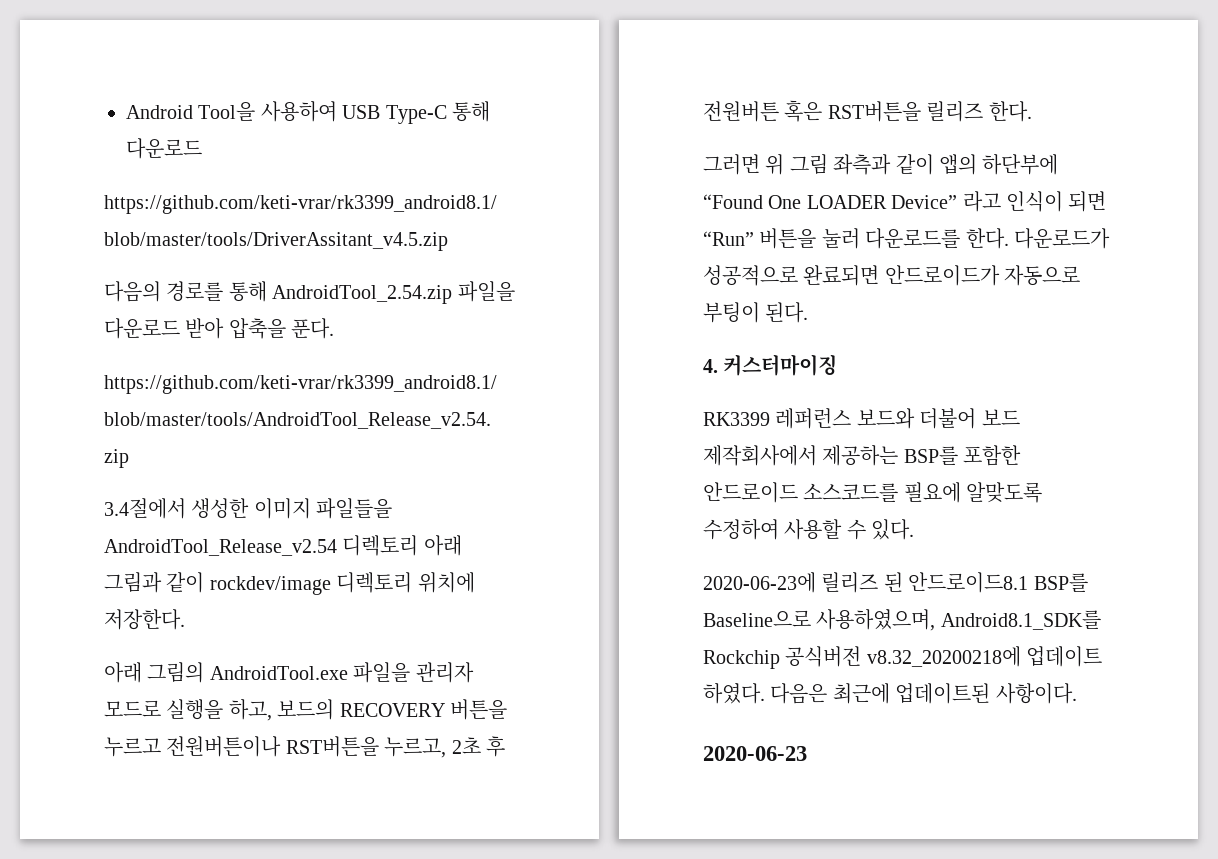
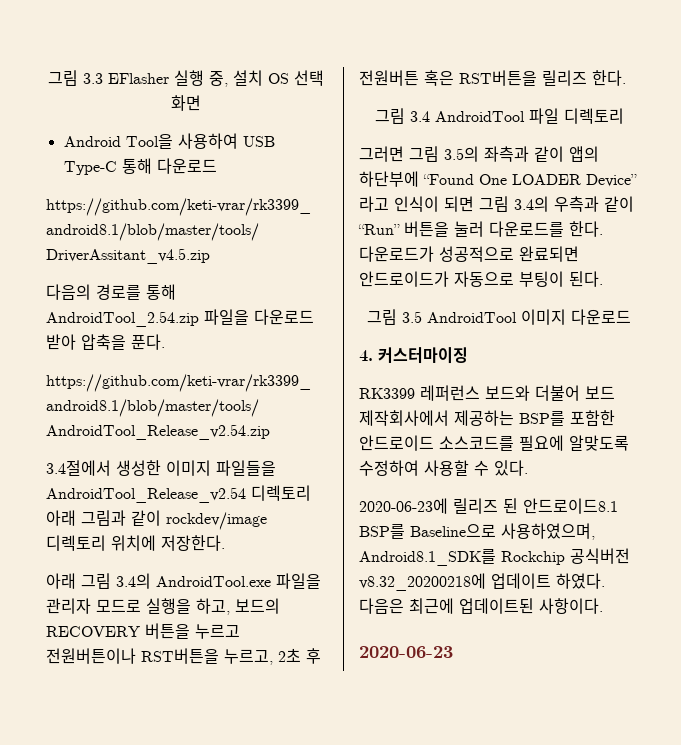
(126, 112) none -> [48,70,324,87] [171,95,201,111] 그림 3.3 EFlasher 실행 중, 설치 OS 선택 화면 //
[147,662,205,683] 그림의 -> [81,573,151,589] 그림 3.4의
(1032, 111) none -> [374,108,624,124] // 그림 3.4 AndroidTool 파일 디렉토리
[765,154,828,175] 위 그림 -> [409,146,479,162] 그림 3.5의
(1107, 201) none -> [479,196,634,212] 그림 3.4의 우측과 같이
(809, 312) none -> [367,309,631,325] // 그림 3.5 AndroidTool 이미지 다운로드

